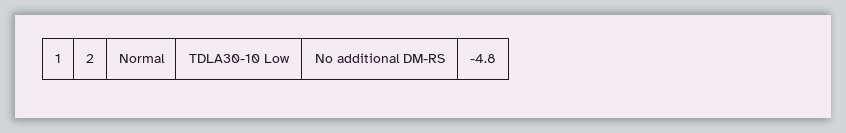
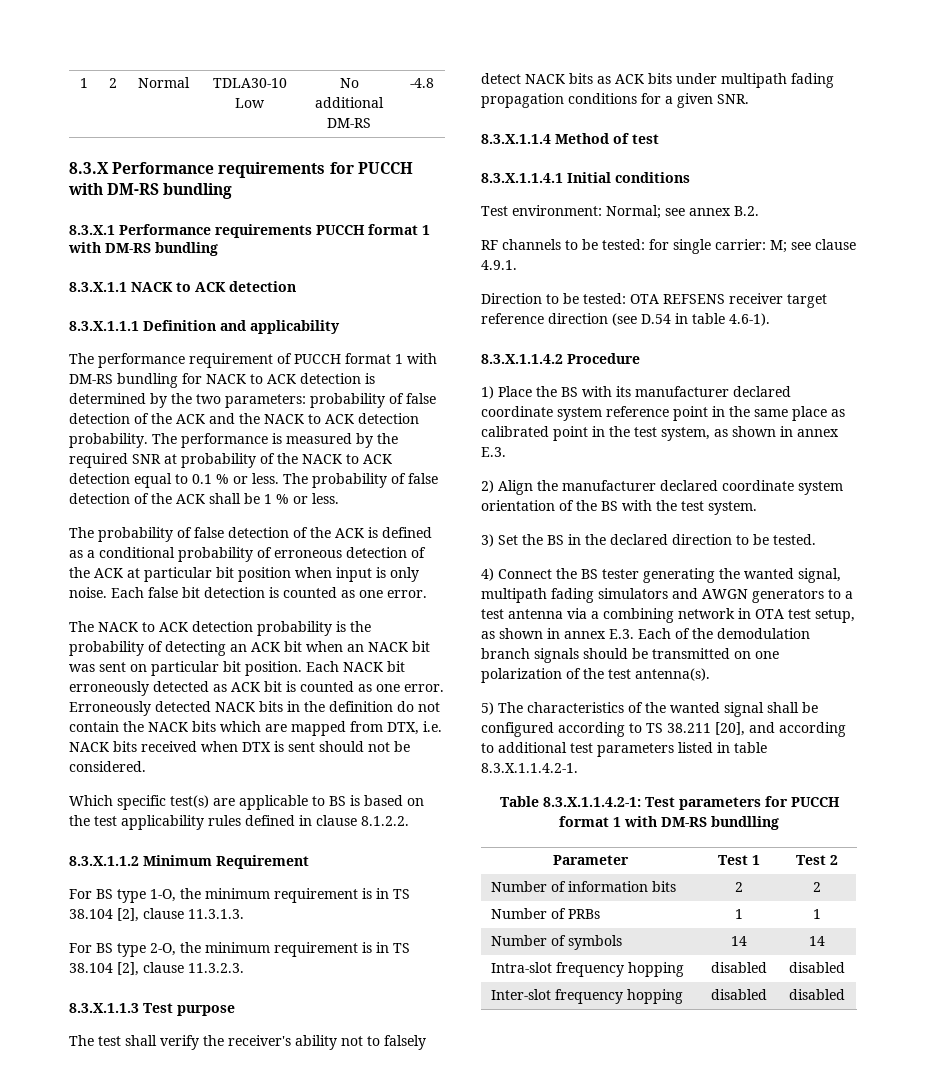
(496, 58) none -> [69,162,413,178] [68,183,233,199] [69,224,430,238] [68,242,218,256] [69,281,296,292] [69,320,340,334] [69,353,437,368] [69,373,375,388] [69,393,436,408] [69,413,419,424] [69,433,398,448] [69,453,392,468] [69,473,438,488] [69,493,339,504] [69,527,432,542] [69,547,426,562] [69,567,419,582] [69,587,427,598] [69,621,371,636] [69,641,430,656] [69,661,405,676] [69,681,444,696] [69,701,440,716] [69,721,442,736] [69,741,410,752] [69,761,146,772] [69,795,424,810] [69,815,409,830] [69,855,309,869] [69,888,410,903] [69,908,244,922] [69,942,410,957] [69,962,244,976] [69,1003,235,1016] [69,1035,426,1050] [481,73,834,88] [481,93,749,108] [481,133,659,144] [481,172,690,183] [481,205,759,219] [481,239,856,254] [481,260,517,270] [481,293,827,308] [481,313,770,326] [481,353,640,364] [481,386,791,399] [481,406,845,421] [481,426,839,441] [481,447,506,457] [481,480,843,495] [481,500,757,515] [481,534,816,547] [481,568,841,583] [481,588,853,603] [481,608,855,623] [481,628,810,639] [481,648,779,663] [481,668,710,683] [481,702,818,717] [481,722,846,737] [481,742,767,757] [481,763,578,773] [499,796,840,810] [559,816,779,830] [553,855,629,865] [717,855,760,865] [796,855,838,865] [491,881,677,892] [734,882,743,892] [813,882,821,892] [491,908,601,919] [734,909,743,919] [813,909,821,919] [491,935,623,950] [730,936,747,946] [809,936,825,946] [491,962,685,977] [710,962,767,973] [789,962,845,973] [491,989,684,1004] [710,989,767,1000] [789,989,845,1000] // 8.3.X Performance requirements for PUCCH with DM-RS bundling // 8.3.X.1 Performance requirements PUCCH format 1 with DM-RS bundling // 8.3.X.1.1 NACK to ACK detection // 8.3.X.1.1.1 Definition and applicability // The performance requirement of PUCCH format 1 with DM-RS bundling for NACK to ACK detection is determined by the two parameters: probability of false detection of the ACK and the NACK to ACK detection probability. The performance is measured by the required SNR at probability of the NACK to ACK detection equal to 0.1 % or less. The probability of false detection of the ACK shall be 1 % or less. // The probability of false detection of the ACK is defined as a conditional probability of erroneous detection of the ACK at particular bit position when input is only noise. Each false bit detection is counted as one error. // The NACK to ACK detection probability is the probability of detecting an ACK bit when an NACK bit was sent on particular bit position. Each NACK bit erroneously detected as ACK bit is counted as one error. Erroneously detected NACK bits in the definition do not contain the NACK bits which are mapped from DTX, i.e. NACK bits received when DTX is sent should not be considered. // Which specific test(s) are applicable to BS is based on the test applicability rules defined in clause 8.1.2.2. // 8.3.X.1.1.2 Minimum Requirement // For BS type 1-O, the minimum requirement is in TS 38.104 [2], clause 11.3.1.3. // For BS type 2-O, the minimum requirement is in TS 38.104 [2], clause 11.3.2.3. // 8.3.X.1.1.3 Test purpose // The test shall verify the receiver's ability not to falsely detect NACK bits as ACK bits under multipath fading propagation conditions for a given SNR. // 8.3.X.1.1.4 Method of test // 8.3.X.1.1.4.1 Initial conditions // Test environment: Normal; see annex B.2. // RF channels to be tested: for single carrier: M; see clause 4.9.1. // Direction to be tested: OTA REFSENS receiver target reference direction (see D.54 in table 4.6-1). // 8.3.X.1.1.4.2 Procedure // 1) Place the BS with its manufacturer declared coordinate system reference point in the same place as calibrated point in the test system, as shown in annex E.3. // 2) Align the manufacturer declared coordinate system orientation of the BS with the test system. // 3) Set the BS in the declared direction to be tested. // 4) Connect the BS tester generating the wanted signal, multipath fading simulators and AWGN generators to a test antenna via a combining network in OTA test setup, as shown in annex E.3. Each of the demodulation branch signals should be transmitted on one polarization of the test antenna(s). // 5) The characteristics of the wanted signal shall be configured according to TS 38.211 [20], and according to additional test parameters listed in table 8.3.X.1.1.4.2-1. // Table 8.3.X.1.1.4.2-1: Test parameters for PUCCH format 1 with DM-RS bundlling // Parameter | Test 1 | Test 2 // Number of information bits | 2 | 2 // Number of PRBs | 1 | 1 // Number of symbols | 14 | 14 // Intra-slot frequency hopping | disabled | disabled // Inter-slot frequency hopping | disabled | disabled

